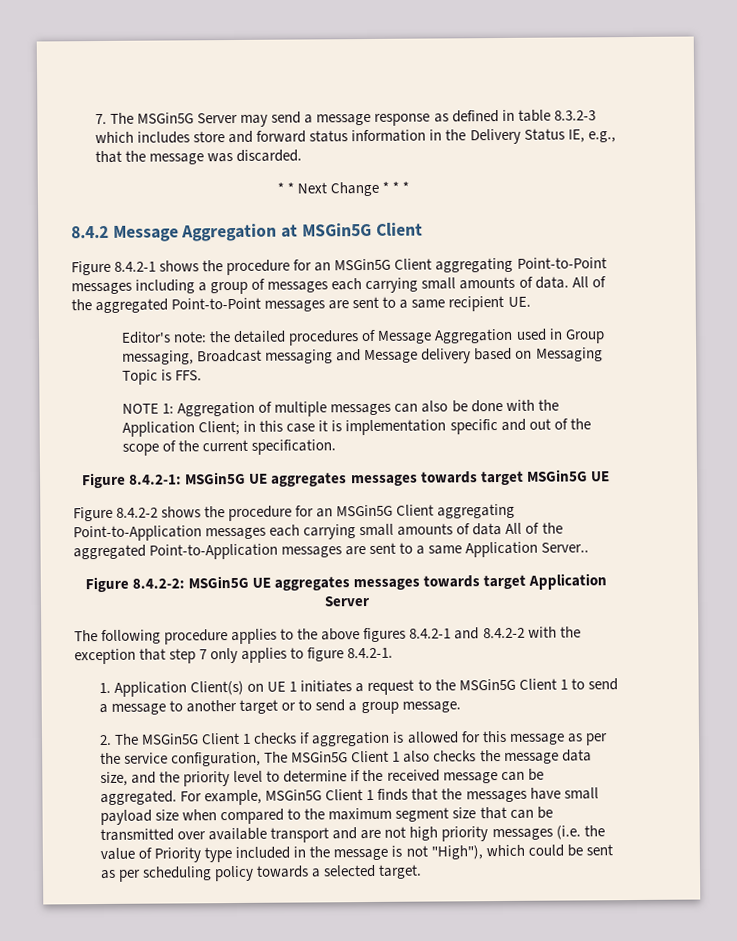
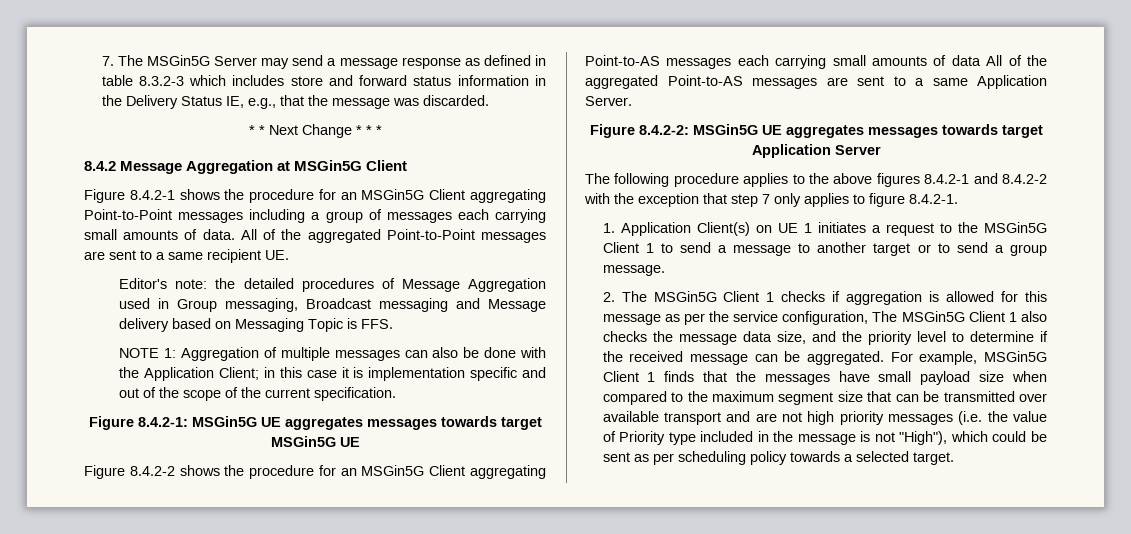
[73,525,202,542] Point-to-Application -> [585,55,660,66] Point-to-AS
[149,543,279,560] Point-to-Application -> [667,75,743,86] Point-to-AS
[541,542,590,553] Server.. -> [585,96,632,106] Server.

